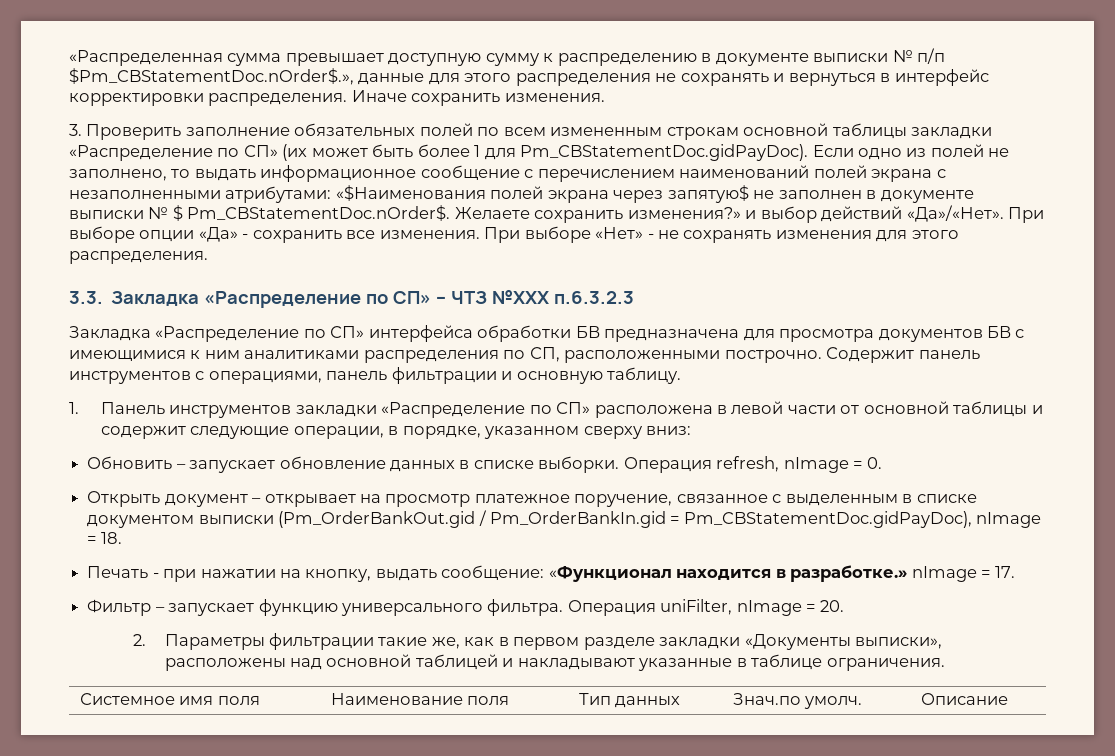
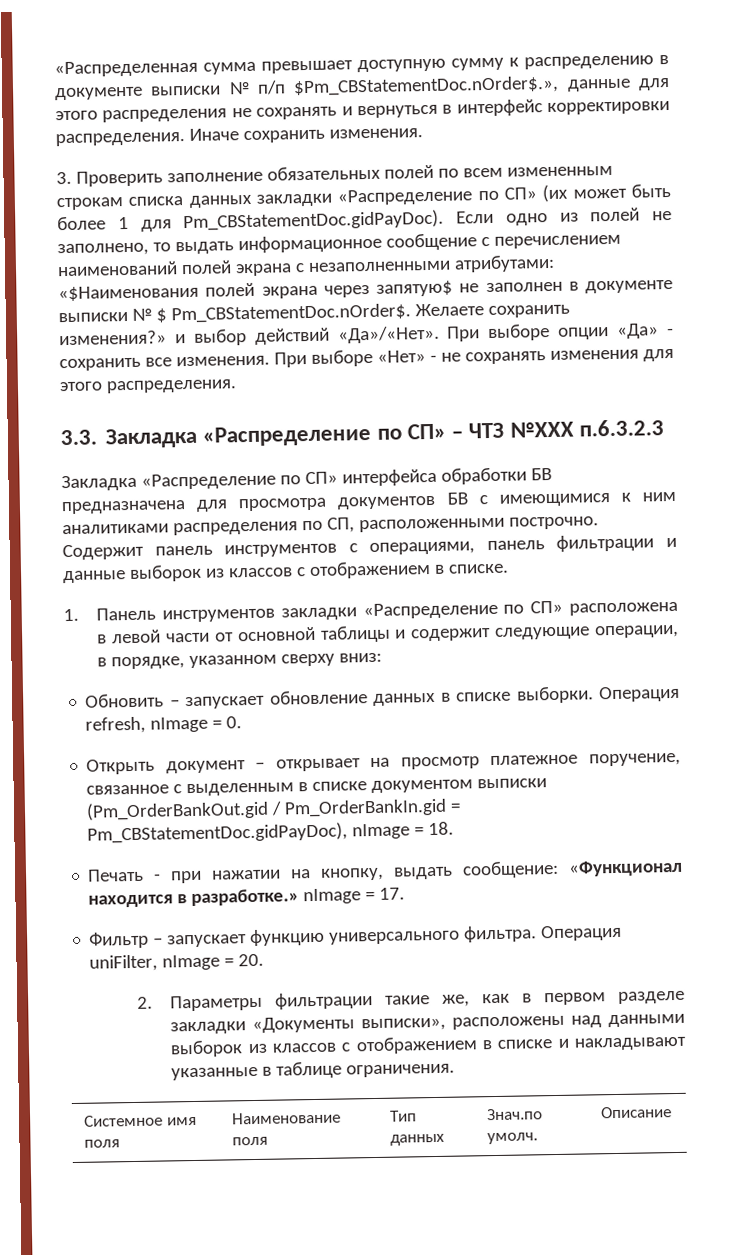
[743,123,907,139] основной таблицы -> [128,194,253,208] списка данных
[516,367,682,384] основную таблицу. -> [63,561,509,584] данные выборок из классов с отображением в списке.
[326,654,498,670] основной таблицей -> [608,1013,685,1028] [170,1036,553,1058] данными выборок из классов с отображением в списке

